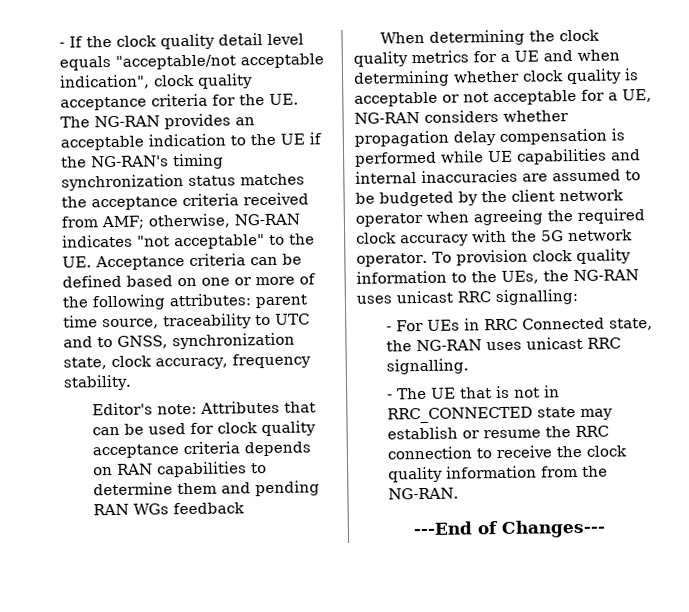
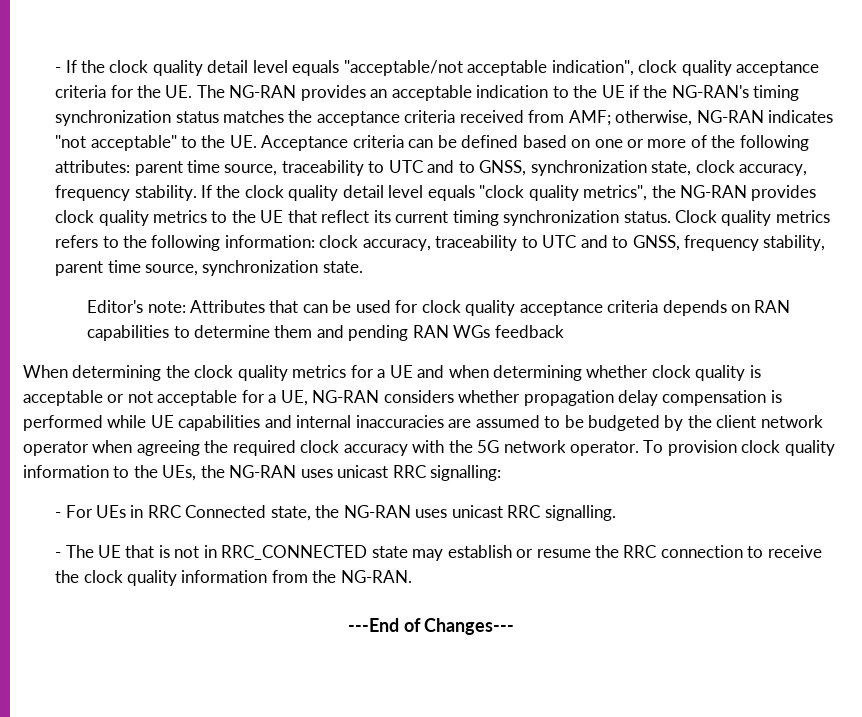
(132, 382) none -> [200,185,817,201] [55,210,830,226] [55,235,826,251] [55,260,363,276] If the clock quality detail level equals "clock quality metrics", the NG-RAN provides clock quality metrics to the UE that reflect its current timing synchronization status. Clock quality metrics refers to the following information: clock accuracy, traceability to UTC and to GNSS, frequency stability, parent time source, synchronization state.

